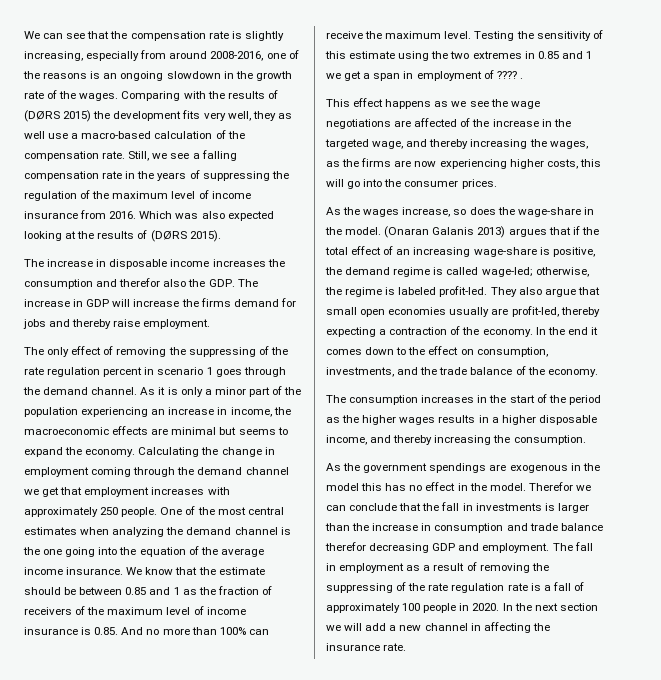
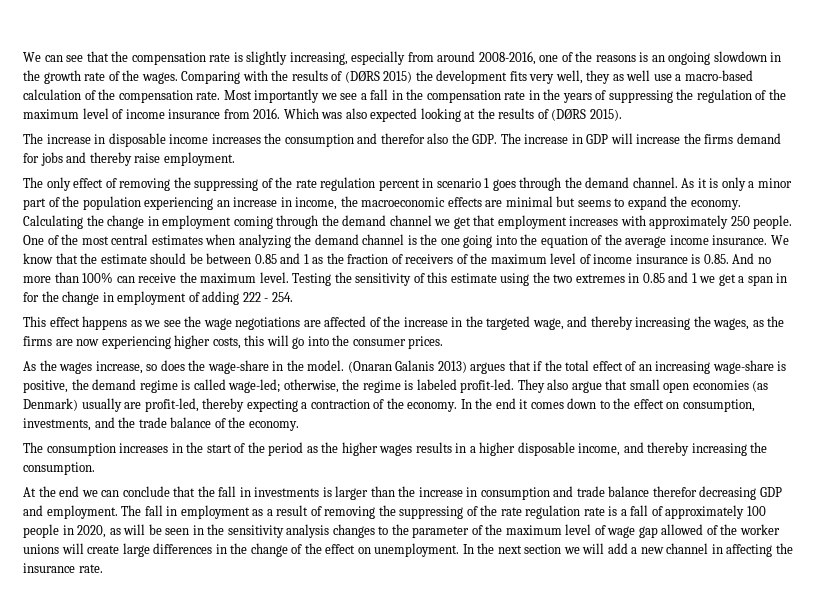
[128,151,150,161] Still, -> [223,89,320,103] Most importantly
[201,150,237,161] falling -> [370,89,424,100] fall in the
[416,70,523,81] employment of ???? . -> [23,291,293,305] for the change in employment of adding 222 - 254.
(447, 311) none -> [752,380,769,392] [23,398,78,411] (as Denmark)
[326,463,600,473] [326,482,573,491] As the government spendings are exogenous in the model this has no effect in the model. Therefor -> [23,486,80,497] At the end
[472,603,500,611] 2020. -> [77,524,780,538] [23,543,460,557] 2020, as will be seen in the sensitivity analysis changes to the parameter of the maximum level of wage gap allowed of the worker unions will create large differences in the change of the effect on unemployment.

